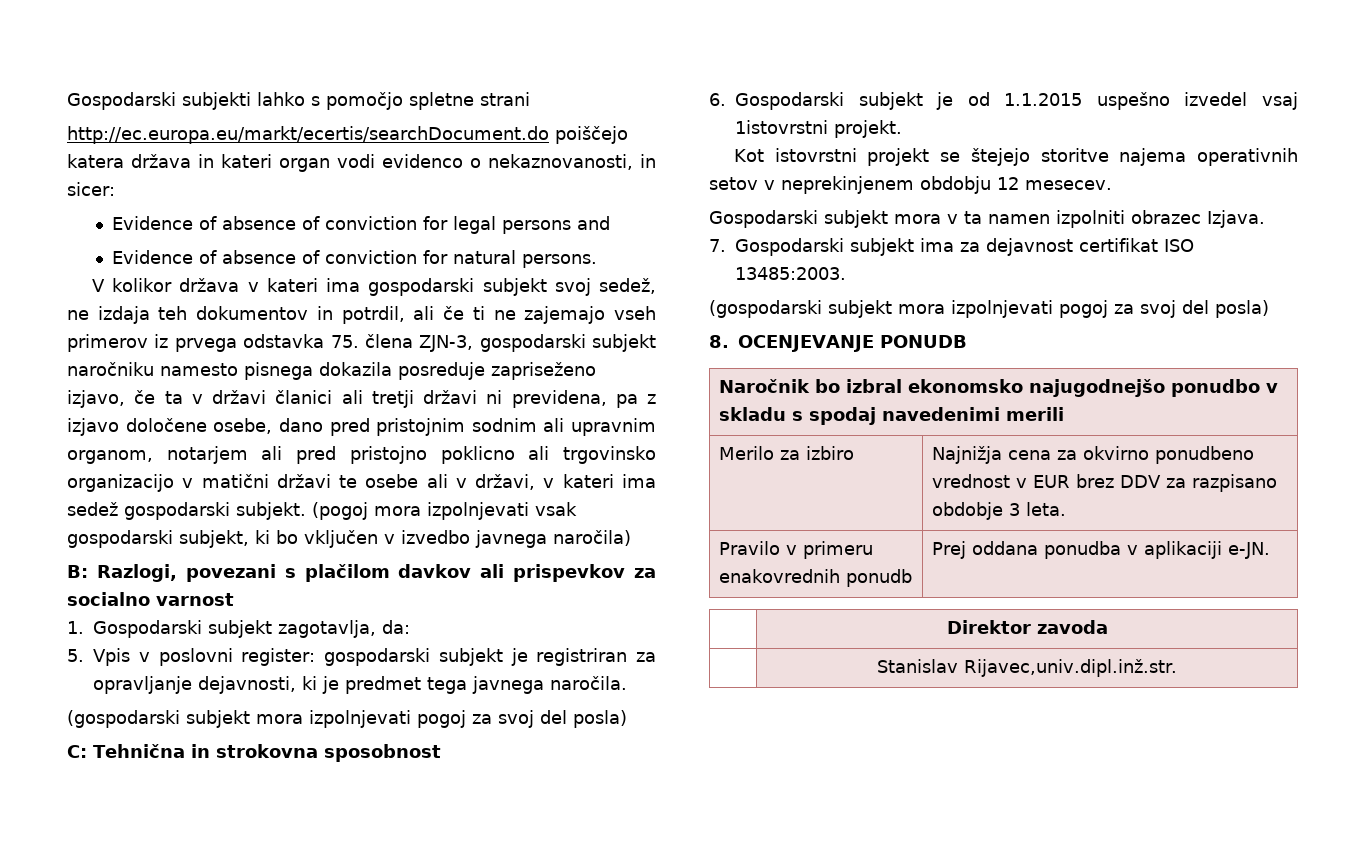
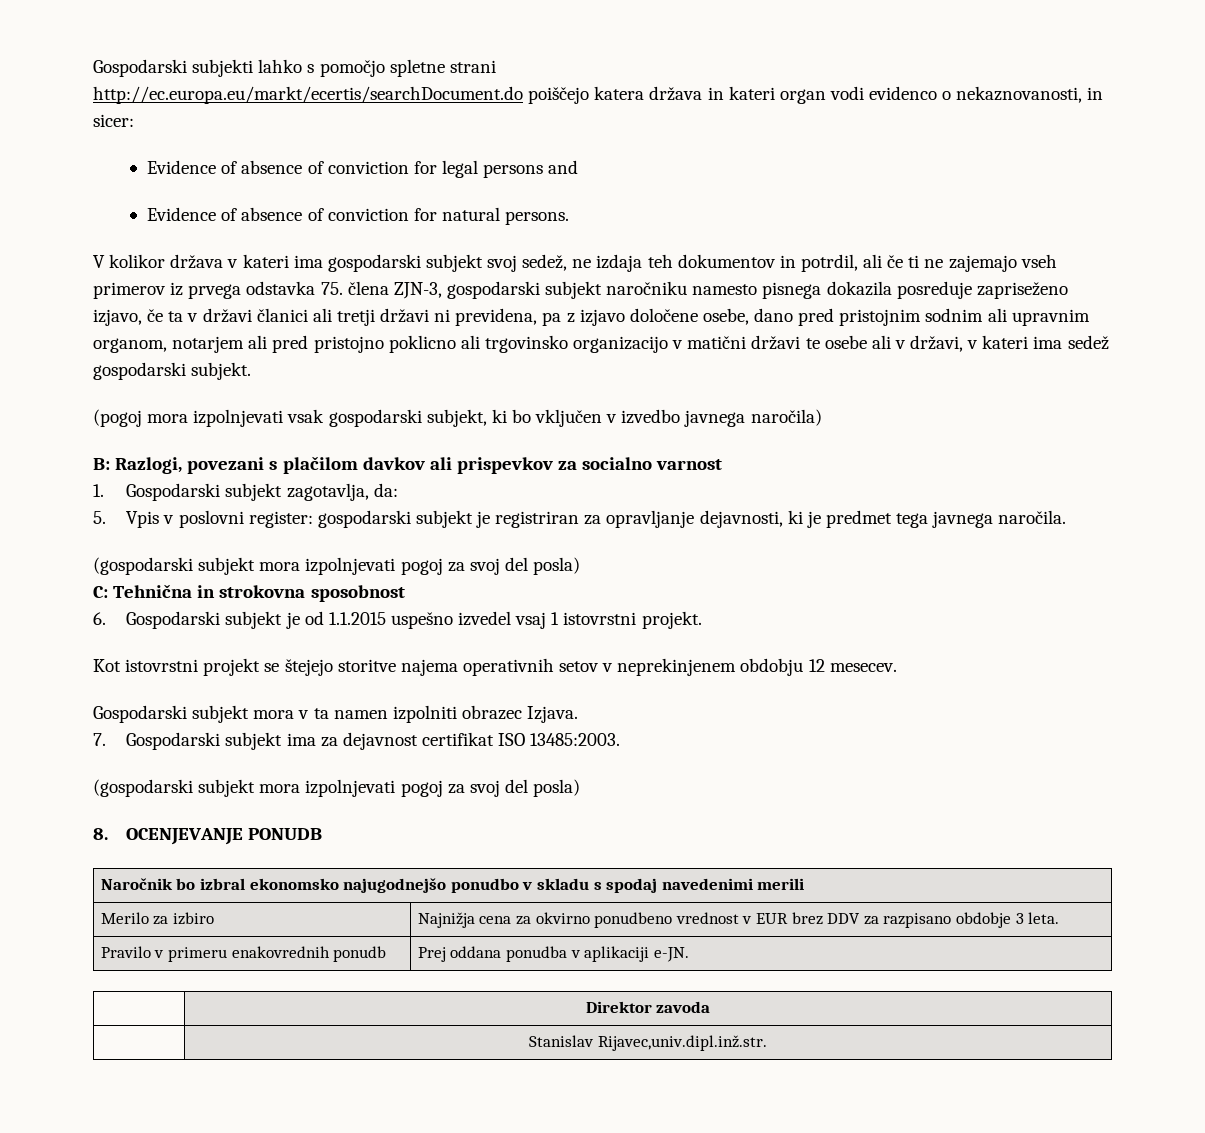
(306, 511) none -> (252, 371) //
[735,120,828,134] 1istovrstni -> [551,612,637,625] 1 istovrstni

